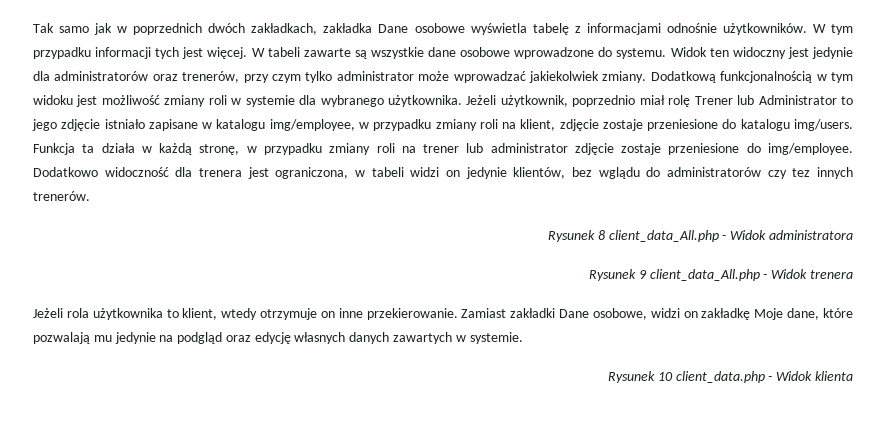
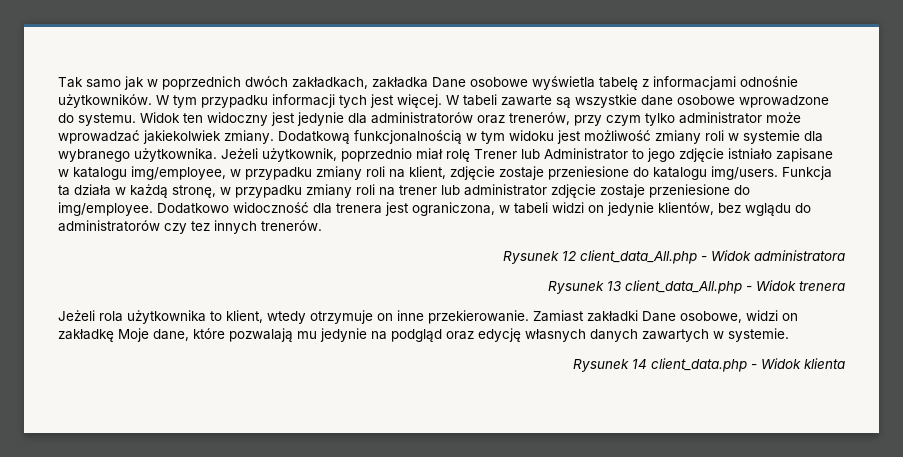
[597,230,605,240] 8 -> [562,251,576,261] 12
[638,270,647,279] 9 -> [607,281,621,291] 13
[657,372,673,381] 10 -> [632,359,647,369] 14

